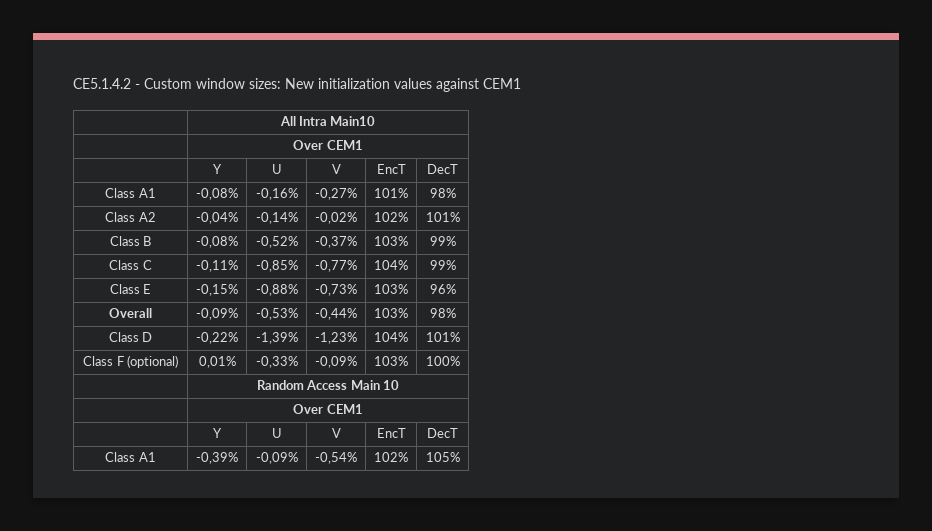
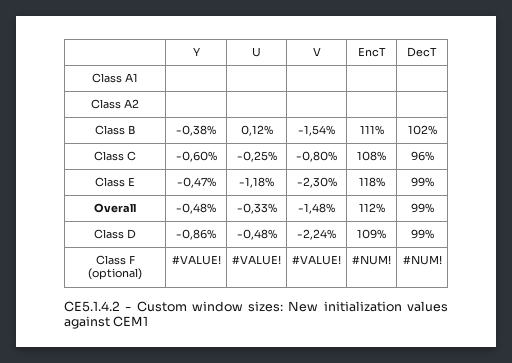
[73,78,521,92] [279,116,376,126] [293,140,363,150] [213,164,222,174] [271,164,282,174] [331,164,341,174] [376,164,406,174] [427,164,458,174] [105,188,156,198] [196,188,238,200] [255,188,298,200] [315,188,357,200] [374,188,408,198] [429,188,456,198] [105,212,156,222] [196,212,238,224] [255,212,298,224] [315,212,357,224] [374,212,408,222] [425,212,460,222] [109,236,152,246] [196,236,238,248] [255,236,298,248] [315,236,357,248] [374,236,408,246] [429,236,456,246] [109,260,152,270] [196,260,238,272] [255,260,298,272] [315,260,357,272] [374,260,408,270] [429,260,456,270] [109,284,152,294] [196,284,238,296] [255,284,298,296] [315,284,357,296] [374,284,408,294] [429,284,456,294] [109,308,152,318] [196,308,238,320] [255,308,298,320] [315,308,357,320] [374,308,408,318] [429,308,456,318] [108,332,153,342] [196,332,238,344] [255,332,298,344] [315,332,357,344] [374,332,408,342] [425,332,460,342] [83,355,178,368] [198,356,236,368] [255,356,298,368] [315,356,357,368] [374,356,408,366] [425,356,460,366] [256,380,400,390] [293,404,363,414] [213,428,222,438] [271,428,282,438] [331,428,341,438] [376,428,406,438] [427,428,458,438] [105,452,156,462] [196,452,238,464] [255,452,298,464] [315,452,357,464] [374,452,408,462] [425,452,460,462] CE5.1.4.2 - Custom window sizes: New initialization values against CEM1 // | All Intra Main10 // | Over CEM1 // | Y | U | V | EncT | DecT // Class A1 | -0,08% | -0,16% | -0,27% | 101% | 98% // Class A2 | -0,04% | -0,14% | -0,02% | 102% | 101% // Class B | -0,08% | -0,52% | -0,37% | 103% | 99% // Class C | -0,11% | -0,85% | -0,77% | 104% | 99% // Class E | -0,15% | -0,88% | -0,73% | 103% | 96% // Overall | -0,09% | -0,53% | -0,44% | 103% | 98% // Class D | -0,22% | -1,39% | -1,23% | 104% | 101% // Class F (optional) | 0,01% | -0,33% | -0,09% | 103% | 100% // | Random Access Main 10 // | Over CEM1 // | Y | U | V | EncT | DecT // Class A1 | -0,39% | -0,09% | -0,54% | 102% | 105% -> [192,47,200,56] [252,47,261,57] [312,47,321,56] [357,47,386,57] [407,47,437,57] [92,73,138,83] [91,99,139,109] [95,125,135,135] [176,125,216,136] [240,125,273,136] [298,125,335,136] [359,125,384,135] [407,125,437,135] [94,151,136,161] [175,151,217,162] [236,151,277,162] [296,151,337,162] [357,151,386,161] [410,151,434,161] [95,177,135,187] [176,177,216,188] [239,177,274,188] [296,177,337,188] [358,177,385,187] [410,177,434,187] [94,203,136,213] [176,203,216,214] [236,203,277,214] [298,203,335,214] [358,203,385,213] [410,203,434,213] [94,229,136,239] [176,229,216,240] [236,229,277,240] [297,229,336,240] [357,229,386,239] [410,229,434,239] [95,255,135,265] [88,268,142,280] [171,255,221,265] [232,255,281,265] [292,255,341,265] [352,255,391,265] [402,255,442,265] [64,301,448,312] [64,316,149,329] | Y | U | V | EncT | DecT // Class A1 | | | | | // Class A2 | | | | | // Class B | -0,38% | 0,12% | -1,54% | 111% | 102% // Class C | -0,60% | -0,25% | -0,80% | 108% | 96% // Class E | -0,47% | -1,18% | -2,30% | 118% | 99% // Overall | -0,48% | -0,33% | -1,48% | 112% | 99% // Class D | -0,86% | -0,48% | -2,24% | 109% | 99% // Class F (optional) | #VALUE! | #VALUE! | #VALUE! | #NUM! | #NUM! // CE5.1.4.2 - Custom window sizes: New initialization values against CEM1

